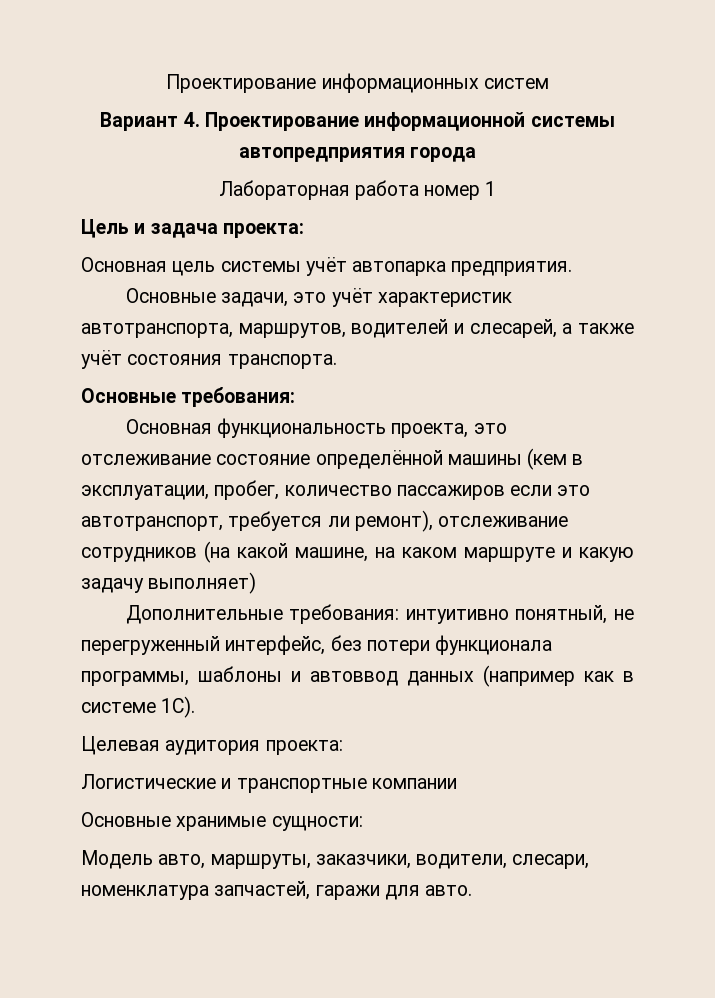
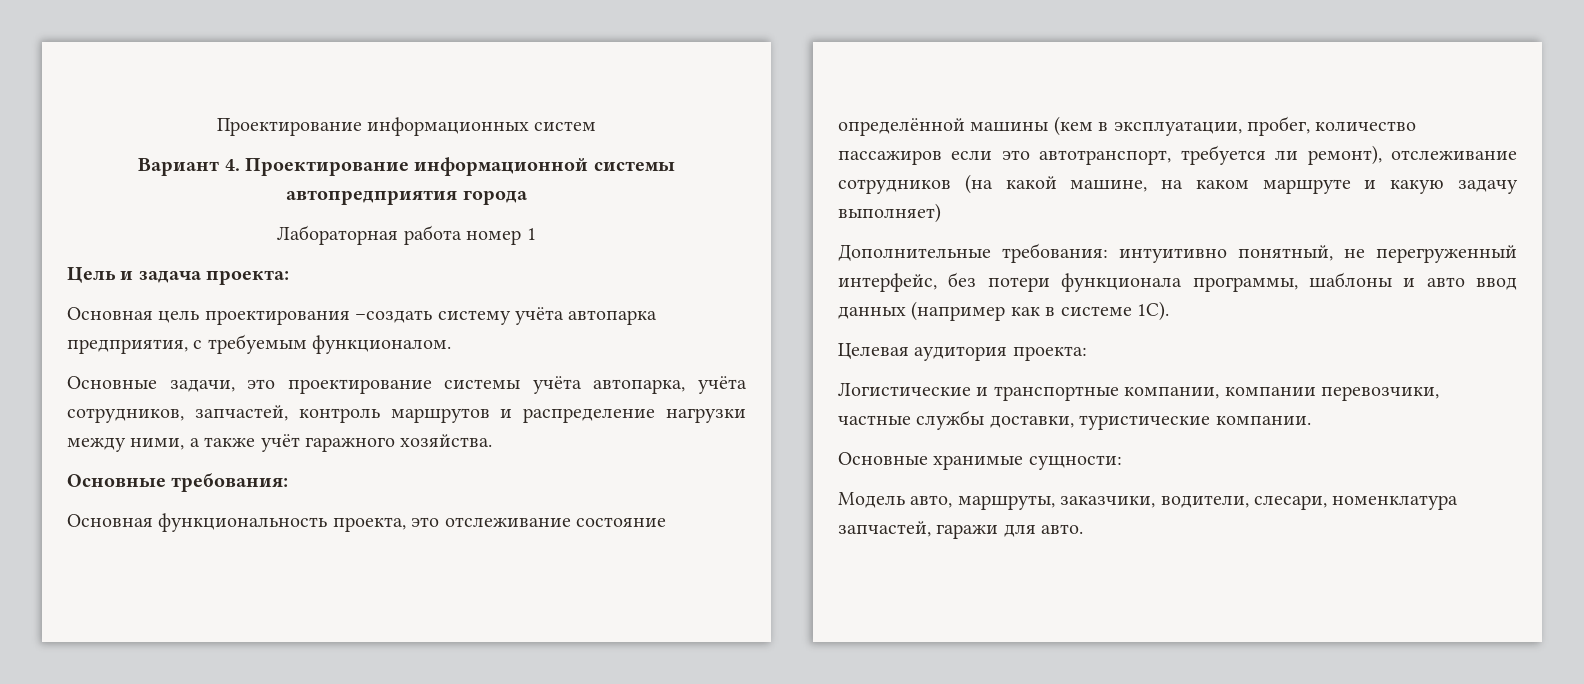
[220,257,573,276] [125,288,512,307] [81,319,557,338] системы учёт автопарка предприятия. // Основные задачи, это учёт характеристик автотранспорта, маршрутов, водителей и слесарей, -> [204,307,658,325] [67,334,452,354] [67,376,747,394] [67,405,746,423] [67,437,185,452] проектирования –создать систему учёта автопарка предприятия, с требуемым функционалом. // Основные задачи, это проектирование системы учёта автопарка, учёта сотрудников, запчастей, контроль маршрутов и распределение нагрузки между ними,
[127,354,337,369] состояния транспорта. -> [305,434,493,452] гаражного хозяйства.
[310,671,398,686] автоввод -> [1426,277,1517,290] авто ввод
(367, 785) none -> [1124,387,1220,399] компании,
(457, 783) none -> [1321,386,1439,401] [838,410,1311,430] перевозчики, частные службы доставки, туристические компании.

